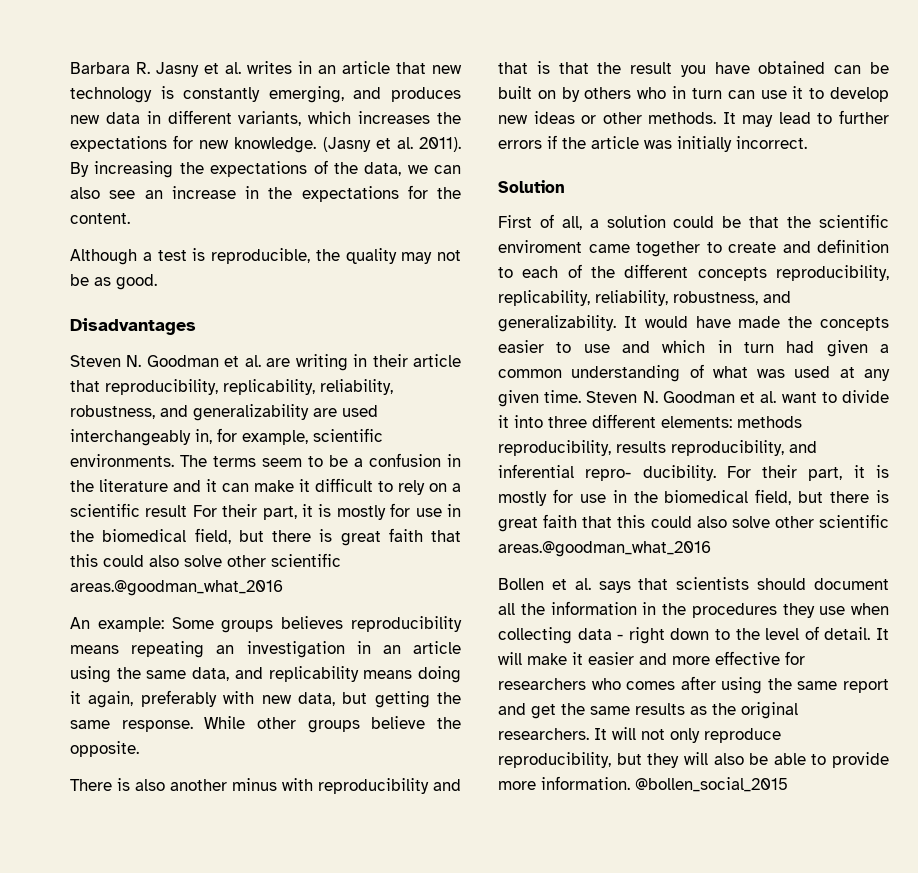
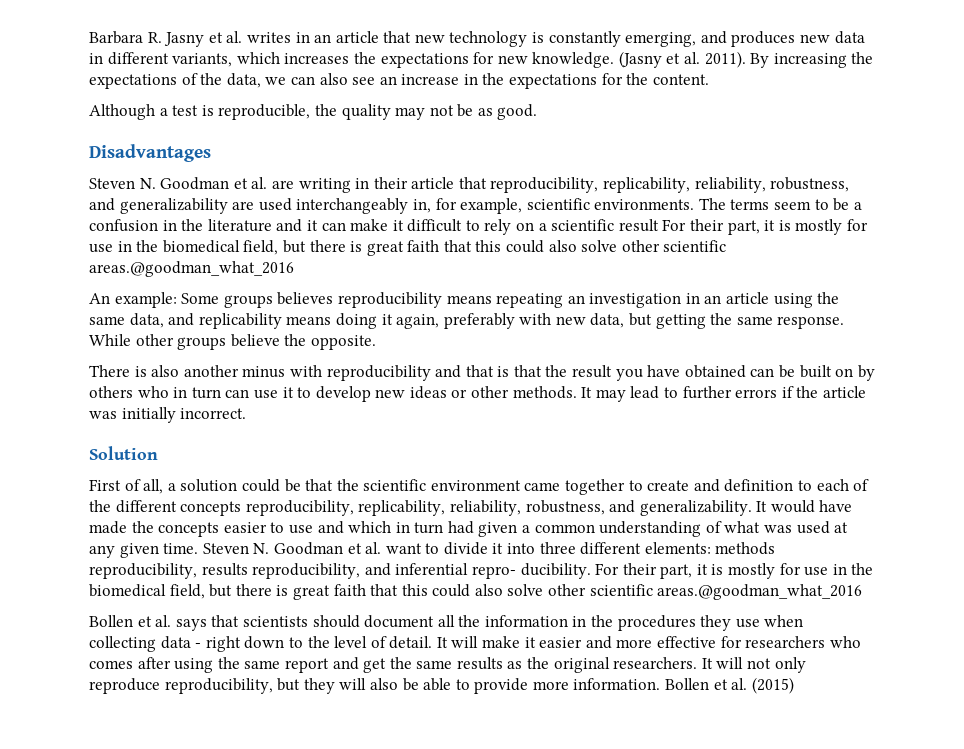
[498,240,582,253] enviroment -> [430,480,521,491] environment
[635,777,788,792] @bollen_social_2015 -> [665,677,794,694] Bollen et al. (2015)

